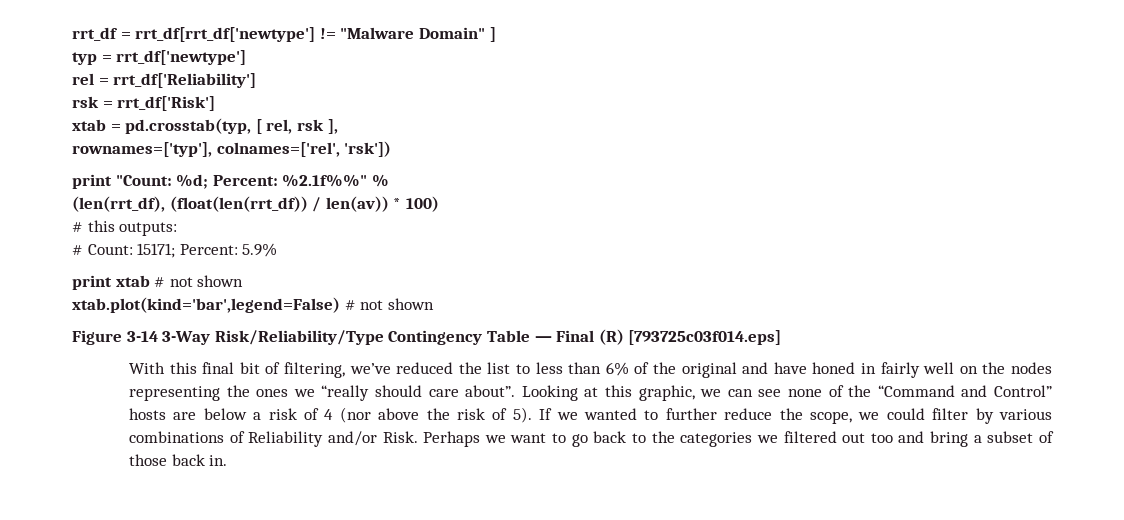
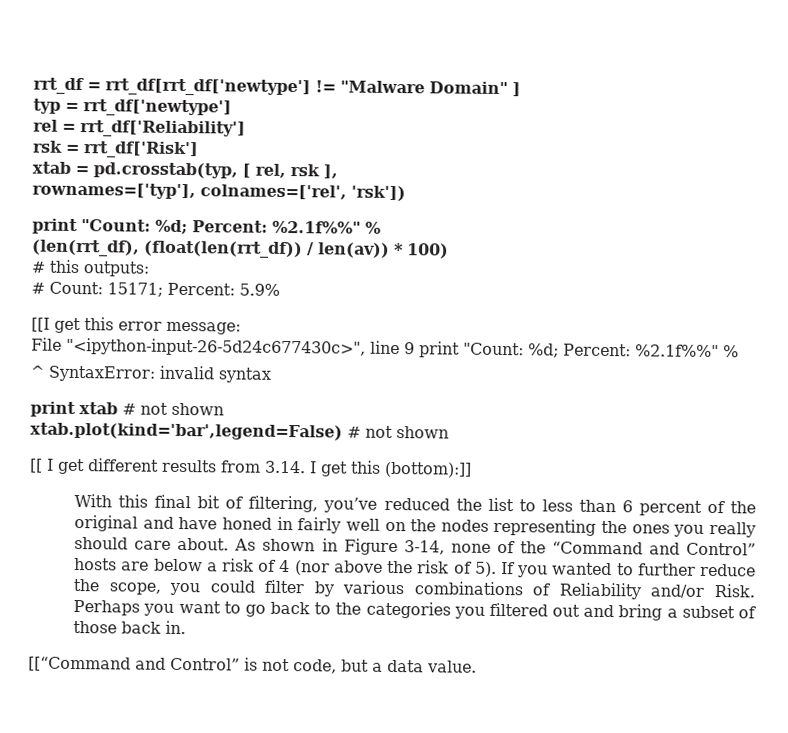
(278, 250) none -> [31,317,241,335] [31,337,739,358] [30,365,271,383] // [[I get this error message: // File "<ipython-input-26-5d24c677430c>", line 9 print "Count: %d; Percent: %2.1f%%" % // ^ SyntaxError: invalid syntax
[72,329,782,345] Figure 3-14 3-Way Risk/Reliability/Type Contingency Table — Final (R) [793725c03f014.eps] -> [29,458,472,478] [[ I get different results from 3.14. I get this (bottom):]]
[349,363,391,374] we’ve -> [323,497,378,513] you’ve
[605,362,629,376] 6% -> [621,500,702,516] 6 percent
[293,385,782,401] we “really should care about”. Looking at this graphic, we can see -> [673,521,756,538] [74,536,445,556] you really should care about. As shown in Figure 3-14,
[556,412,578,420] we -> [517,565,549,578] you
[858,412,880,420] we -> [169,582,201,596] you
[484,435,506,443] we -> [143,603,175,616] you
[756,435,778,443] we -> [453,606,485,619] you
[870,433,893,443] too -> (581, 610) none
(228, 460) none -> [28,656,477,674] // [[“Command and Control” is not code, but a data value.

